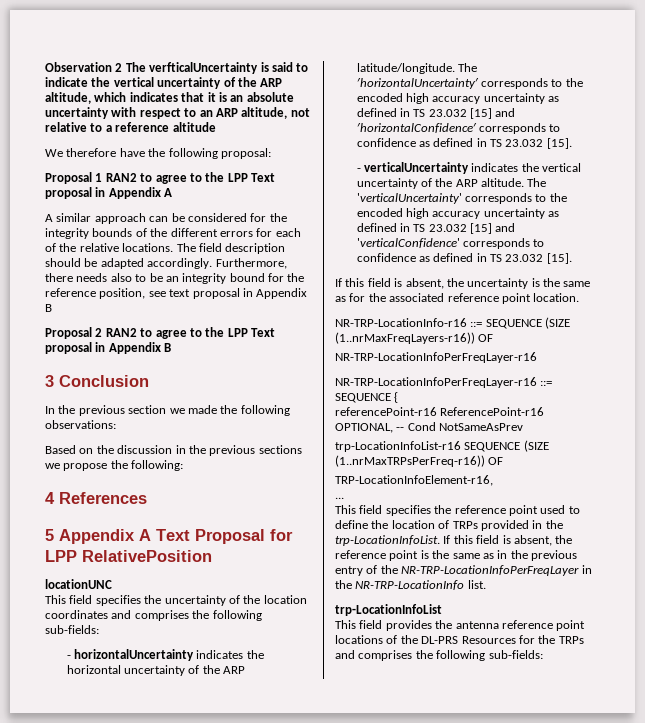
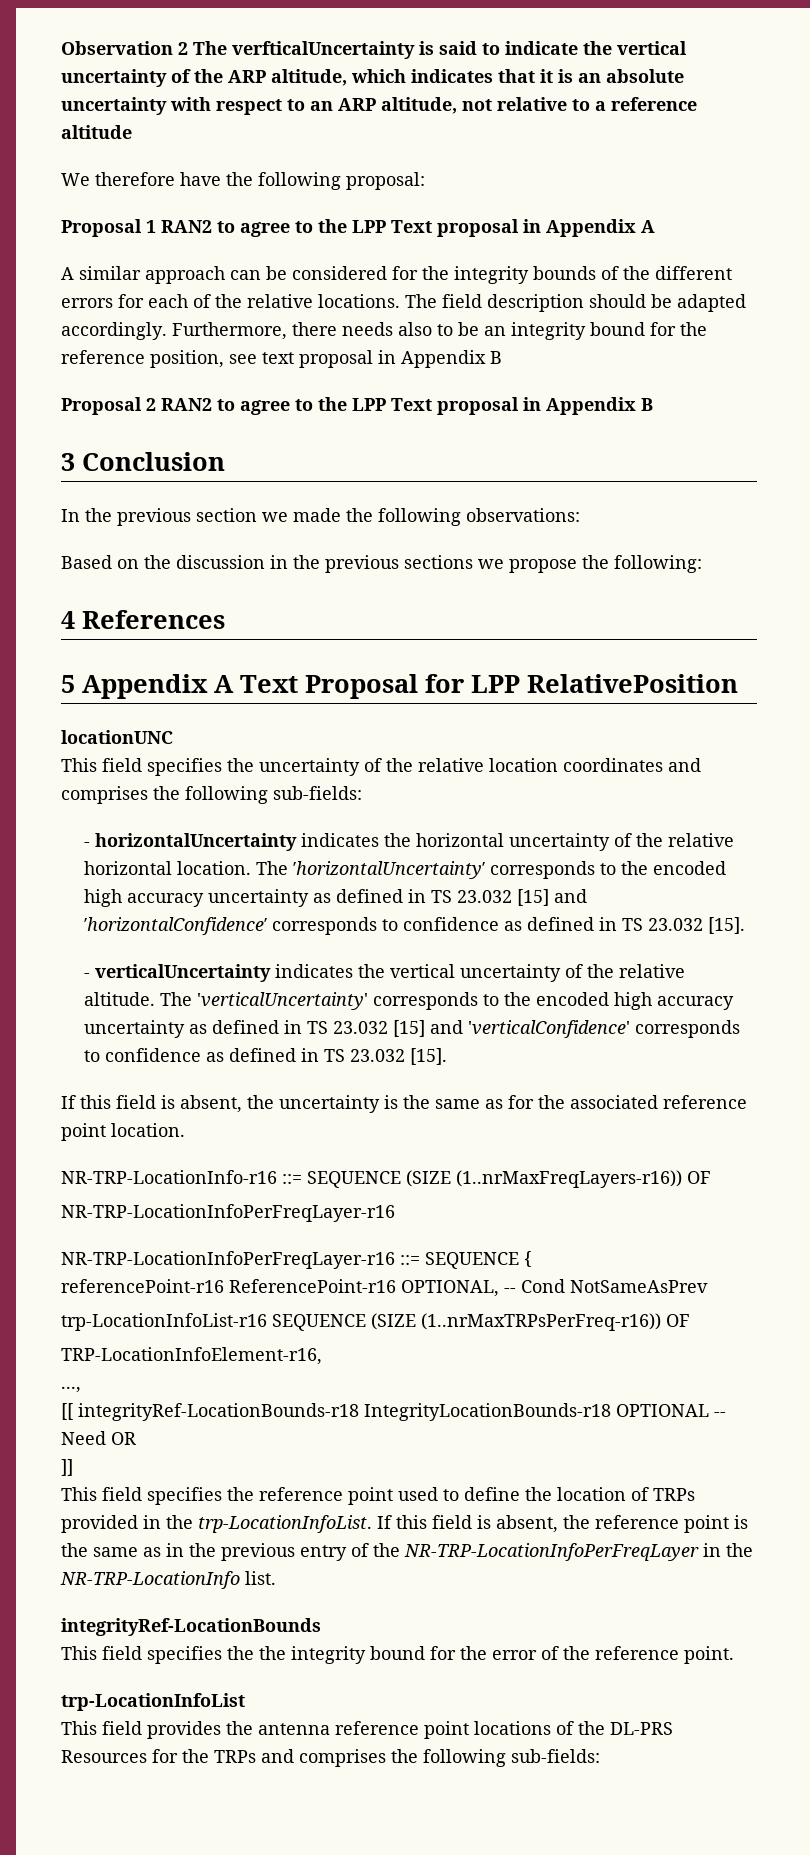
(261, 599) none -> [418,758,484,772] relative
[223,666,246,674] [356,63,455,74] ARP latitude/longitude. -> [667,833,734,847] [83,861,251,875] relative horizontal location.
[455,179,478,187] ARP -> [618,964,685,978] relative
[335,497,344,499] ... -> [61,1386,81,1393] [61,1403,726,1421] [61,1431,136,1445] [61,1459,73,1476] ..., // [[ integrityRef-LocationBounds-r18 IntegrityLocationBounds-r18 OPTIONAL -- Need OR // ]]
(486, 584) none -> [61,1618,321,1636] [61,1646,734,1664] // integrityRef-LocationBounds // This field specifies the the integrity bound for the error of the reference point.

